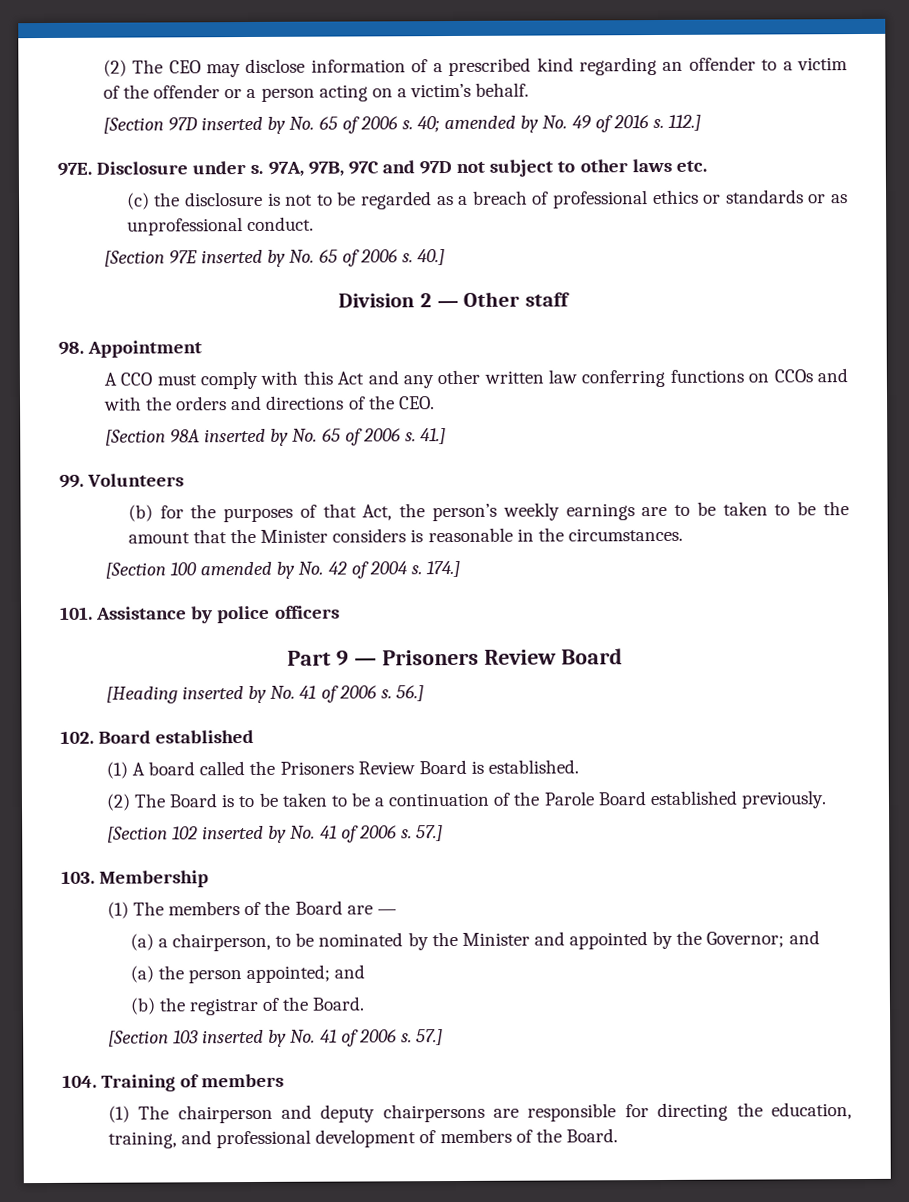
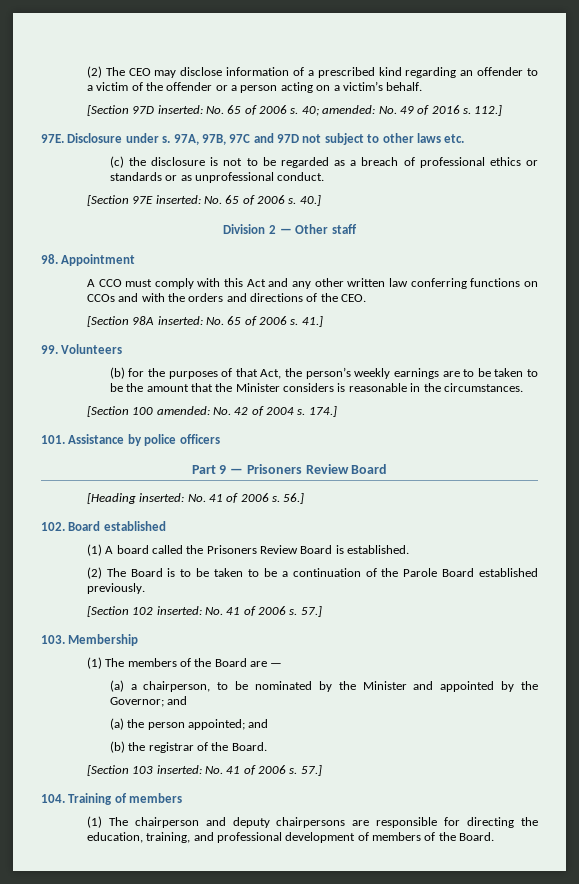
[201,116,287,134] inserted by -> [157,105,203,114] inserted:
[444,115,540,133] amended by -> [322,105,376,114] amended:
[201,249,287,267] inserted by -> [155,195,201,204] inserted:
[204,428,290,446] inserted by -> [157,316,203,325] inserted:
[200,561,296,579] amended by -> [156,406,210,415] amended:
[181,685,268,704] inserted by -> [139,493,185,502] inserted:
[202,825,288,843] inserted by -> [156,606,202,615] inserted:
[202,1029,288,1047] inserted by -> [156,765,202,774] inserted:

